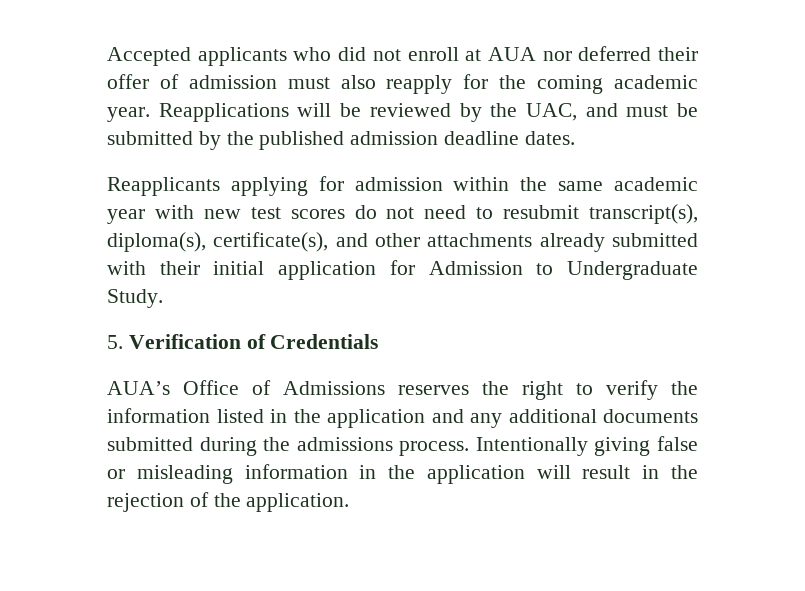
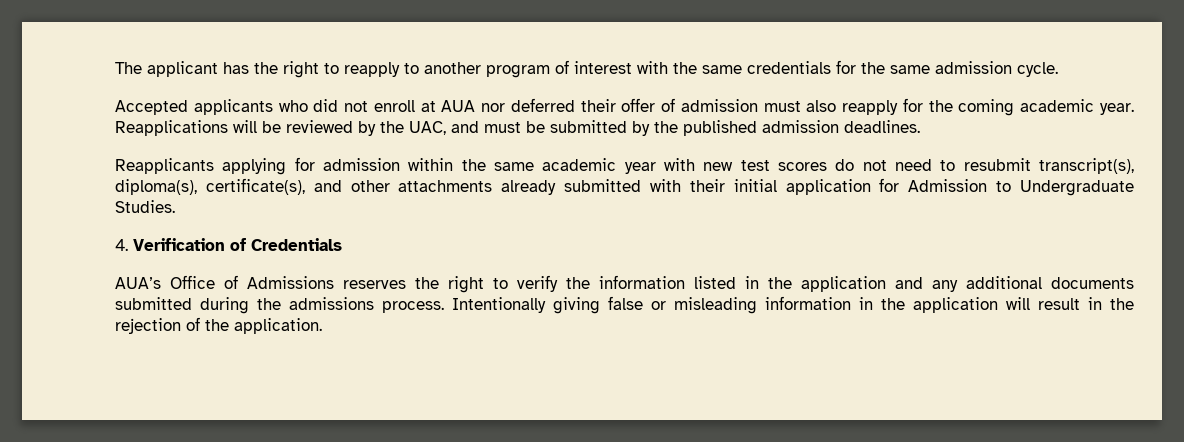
(107, 56) none -> [115,60,1058,78] The applicant has the right to reapply to another program of interest with the same credentials for the same admission cycle. //
[444,131,575,145] deadline dates. -> [844,120,920,133] deadlines.
[107,289,163,308] [107,335,123,349] Study. // 5. -> [115,200,175,213] [115,239,128,251] Studies. // 4.

